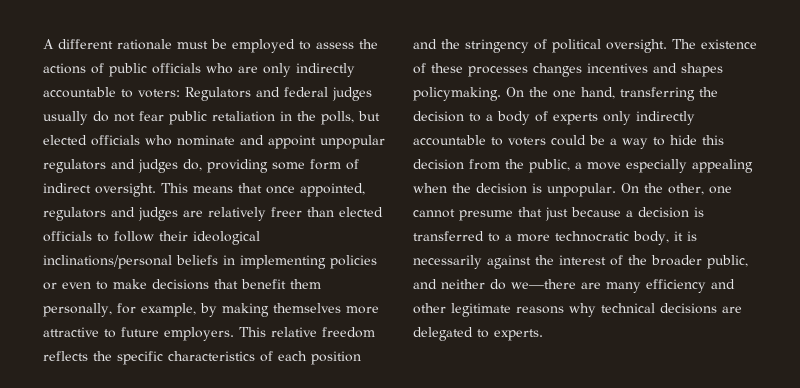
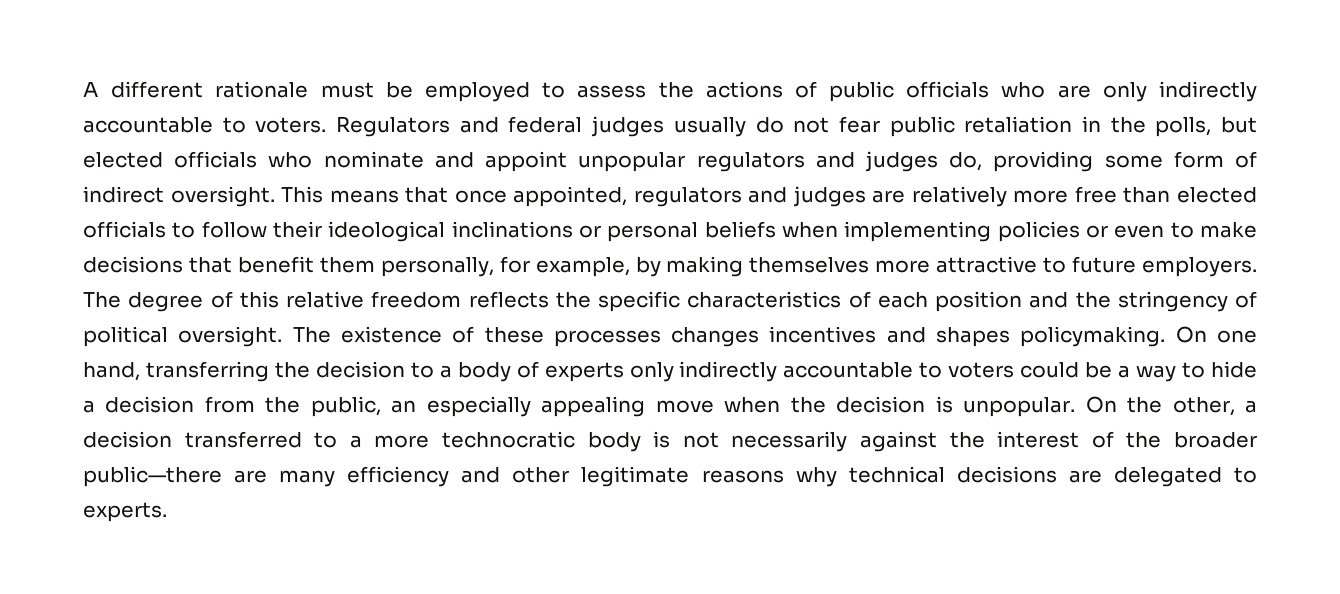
[138,89,180,98] voters: -> [255,117,327,133] voters.
[271,207,302,217] freer -> [1013,186,1117,203] more free
[43,255,235,269] inclinations/personal beliefs in -> [451,221,839,242] inclinations or personal beliefs when
[239,327,266,337] This -> [83,291,279,312] The degree of this
[529,87,548,97] the -> (1207, 334) none
[702,135,724,145] this -> [83,400,95,413] a
[575,162,621,170] a move -> [391,400,417,413] an
(753, 166) none -> [655,400,714,413] move
[709,186,732,194] [413,207,704,221] one cannot presume that just because a decision is -> [1245,400,1258,413] [83,431,172,448] a decision
[633,231,697,245] body, it is -> [587,431,719,452] body is not
[707,255,748,269] [413,279,576,290] public, and neither do we—there -> [83,466,222,487] public—there

